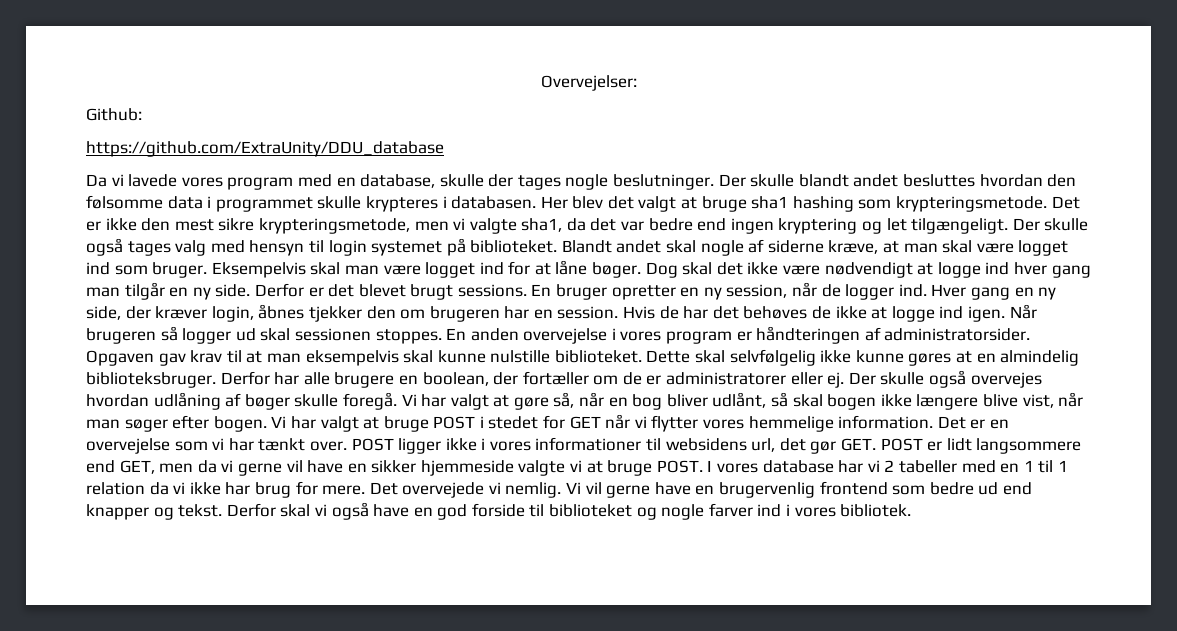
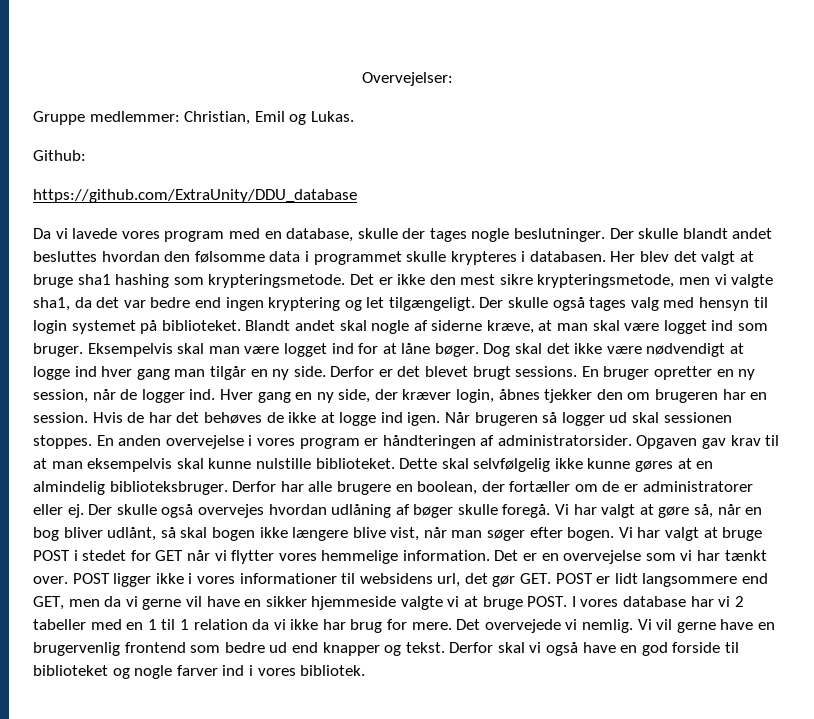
(637, 83) none -> [33,111,354,125] // Gruppe medlemmer: Christian, Emil og Lukas.

